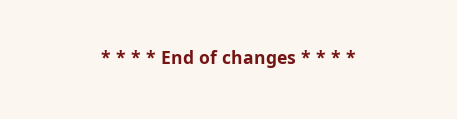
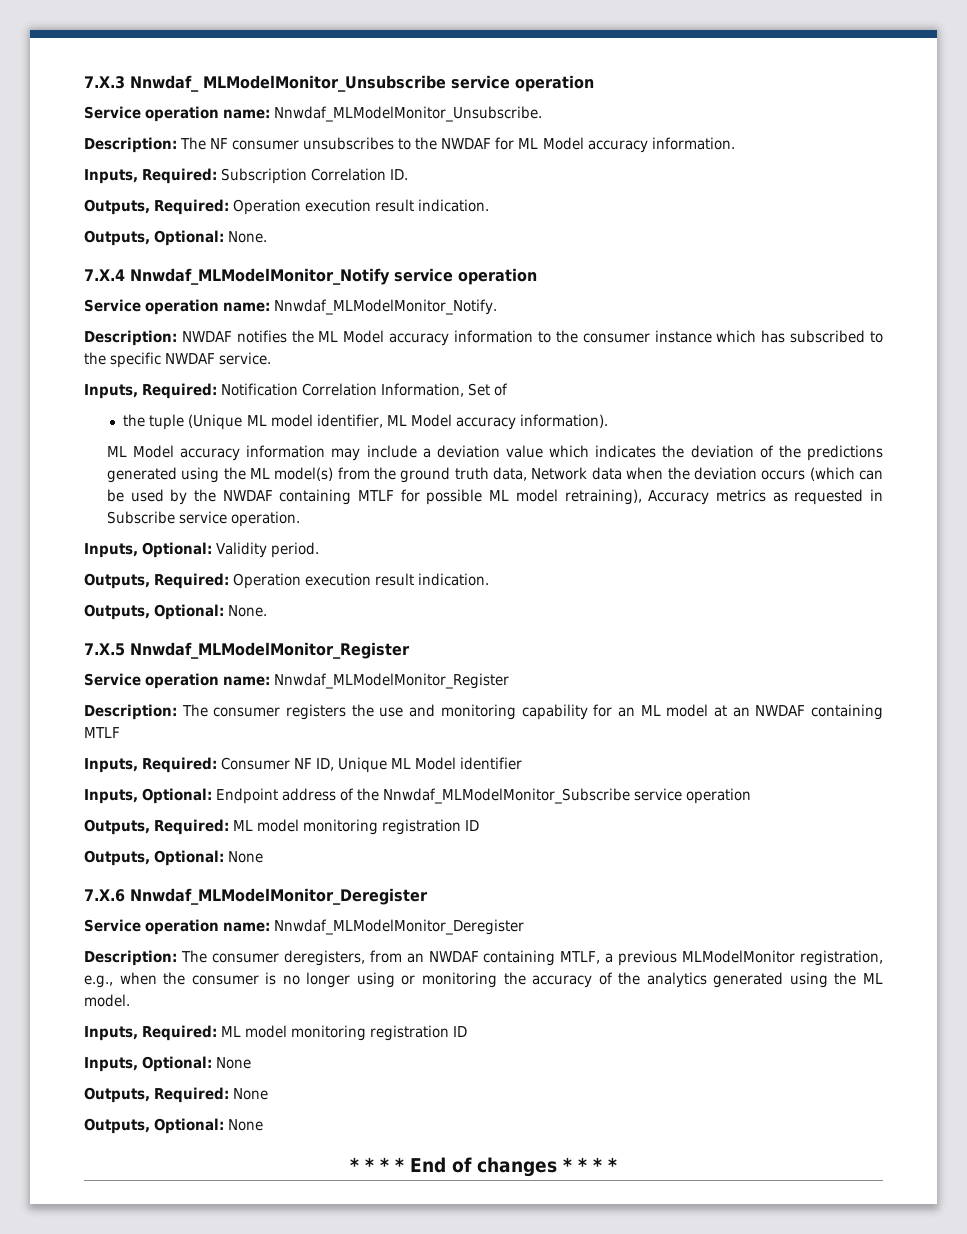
(101, 57) none -> [84,75,594,92] [84,106,543,122] [84,137,735,153] [84,168,409,184] [84,199,490,215] [84,230,268,246] [84,268,537,285] [84,299,498,315] [84,330,884,346] [84,352,272,368] [84,383,509,399] [123,414,608,430] [106,445,883,461] [106,467,883,483] [106,489,884,505] [106,511,300,527] [84,542,320,558] [84,573,490,589] [84,604,268,620] [84,642,410,659] [84,673,510,689] [84,704,883,720] [84,727,120,738] [84,757,523,773] [84,788,752,804] [84,819,480,835] [84,850,264,866] [84,888,428,905] [84,919,525,935] [84,950,883,966] [84,972,883,988] [84,994,130,1007] [84,1025,468,1041] [84,1056,252,1072] [84,1087,269,1103] [84,1118,264,1134] 7.X.3 Nnwdaf_ MLModelMonitor_Unsubscribe service operation // Service operation name: Nnwdaf_MLModelMonitor_Unsubscribe. // Description: The NF consumer unsubscribes to the NWDAF for ML Model accuracy information. // Inputs, Required: Subscription Correlation ID. // Outputs, Required: Operation execution result indication. // Outputs, Optional: None. // 7.X.4 Nnwdaf_MLModelMonitor_Notify service operation // Service operation name: Nnwdaf_MLModelMonitor_Notify. // Description: NWDAF notifies the ML Model accuracy information to the consumer instance which has subscribed to the specific NWDAF service. // Inputs, Required: Notification Correlation Information, Set of // the tuple (Unique ML model identifier, ML Model accuracy information). // ML Model accuracy information may include a deviation value which indicates the deviation of the predictions generated using the ML model(s) from the ground truth data, Network data when the deviation occurs (which can be used by the NWDAF containing MTLF for possible ML model retraining), Accuracy metrics as requested in Subscribe service operation. // Inputs, Optional: Validity period. // Outputs, Required: Operation execution result indication. // Outputs, Optional: None. // 7.X.5 Nnwdaf_MLModelMonitor_Register // Service operation name: Nnwdaf_MLModelMonitor_Register // Description: The consumer registers the use and monitoring capability for an ML model at an NWDAF containing MTLF // Inputs, Required: Consumer NF ID, Unique ML Model identifier // Inputs, Optional: Endpoint address of the Nnwdaf_MLModelMonitor_Subscribe service operation // Outputs, Required: ML model monitoring registration ID // Outputs, Optional: None // 7.X.6 Nnwdaf_MLModelMonitor_Deregister // Service operation name: Nnwdaf_MLModelMonitor_Deregister // Description: The consumer deregisters, from an NWDAF containing MTLF, a previous MLModelMonitor registration, e.g., when the consumer is no longer using or monitoring the accuracy of the analytics generated using the ML model. // Inputs, Required: ML model monitoring registration ID // Inputs, Optional: None // Outputs, Required: None // Outputs, Optional: None //

